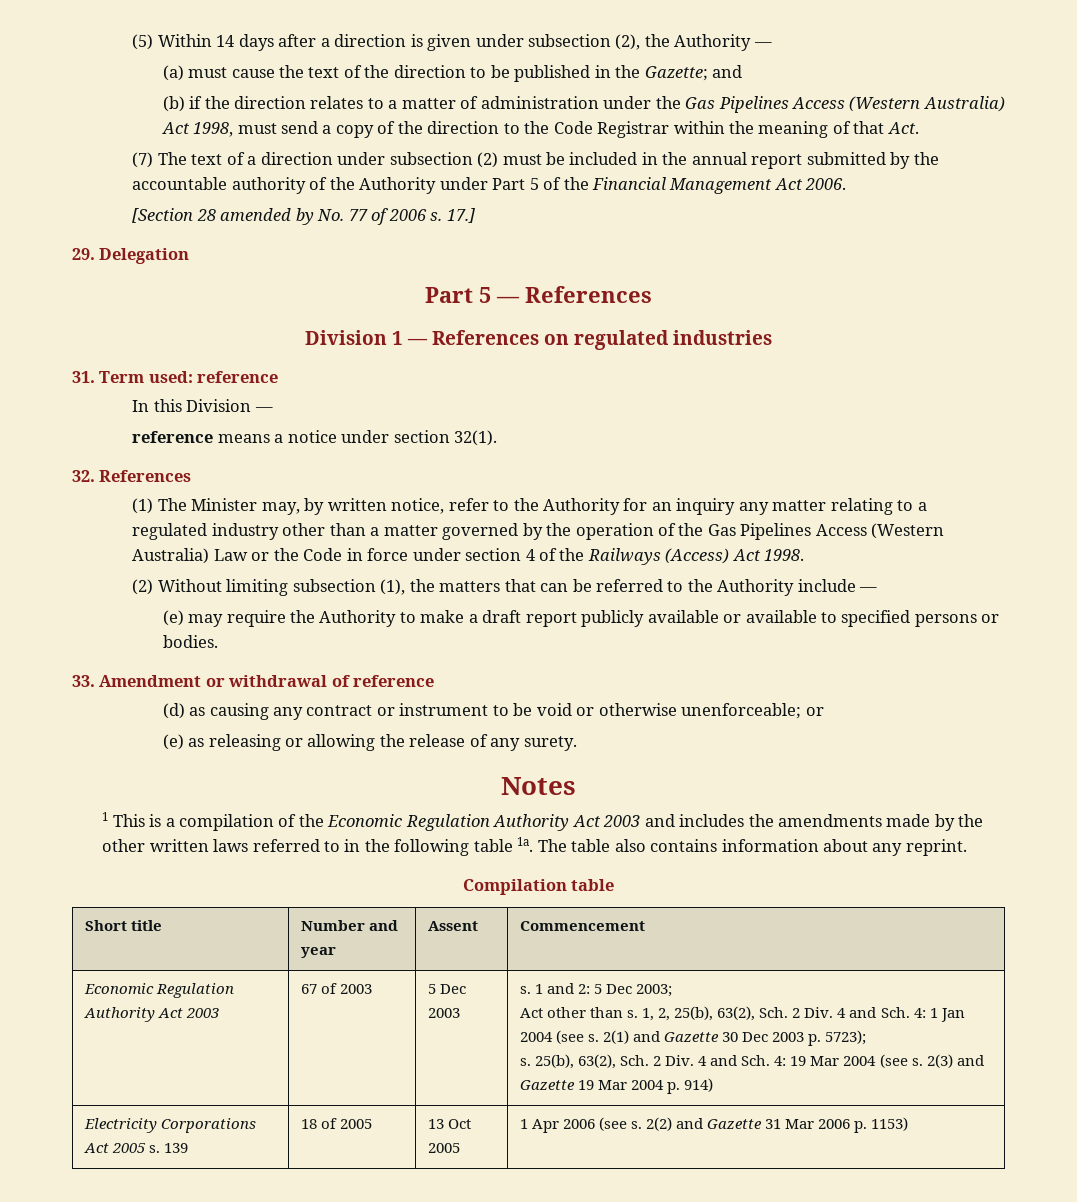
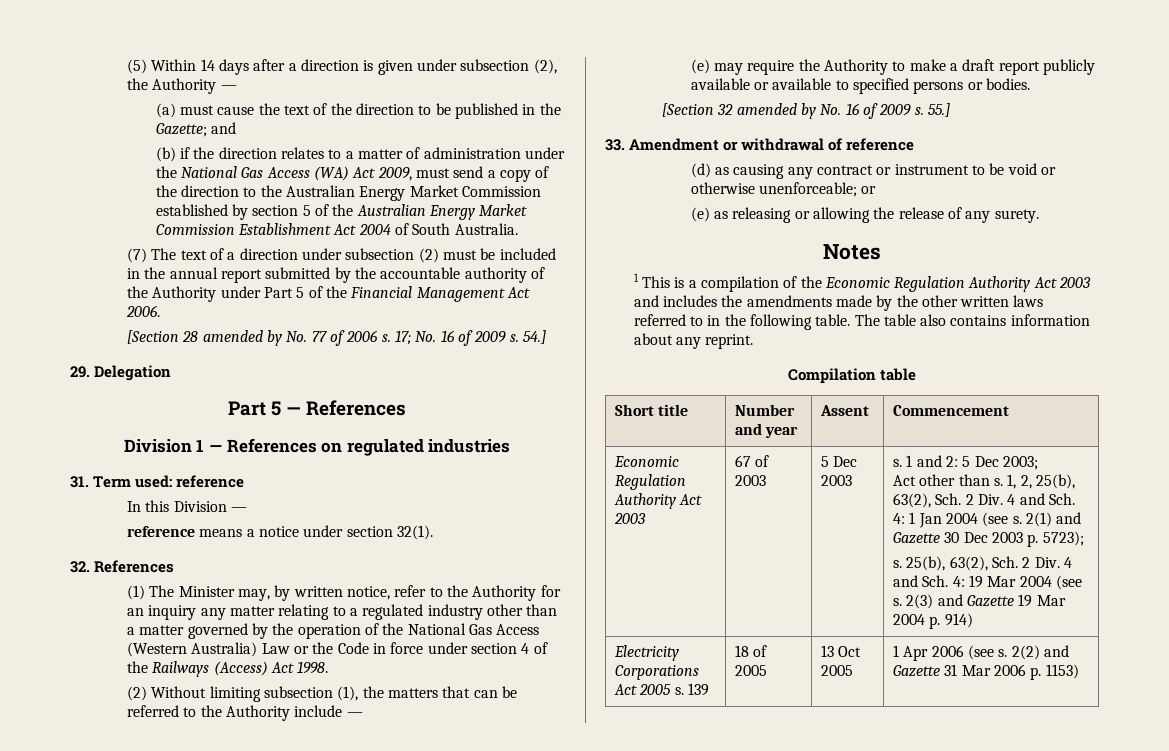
[685,96,1005,113] [161,122,234,137] Gas Pipelines Access (Western Australia) Act 1998, -> [181,166,412,181] National Gas Access (WA) Act 2009,
[553,121,919,138] Code Registrar within the meaning of that Act. -> [286,185,541,201] [155,204,528,220] [155,223,518,235] Australian Energy Market Commission established by section 5 of the Australian Energy Market Commission Establishment Act 2004 of South Australia.
[446,208,475,223] 17.] -> [395,330,546,346] 17; No. 16 of 2009 s. 54.]
[707,523,812,540] Gas Pipelines -> [407,623,493,635] National Gas
(218, 641) none -> [662,103,951,119] // [Section 32 amended by No. 16 of 2009 s. 55.]
[473,837,534,852] table 1a. -> [815,314,851,326] table.

